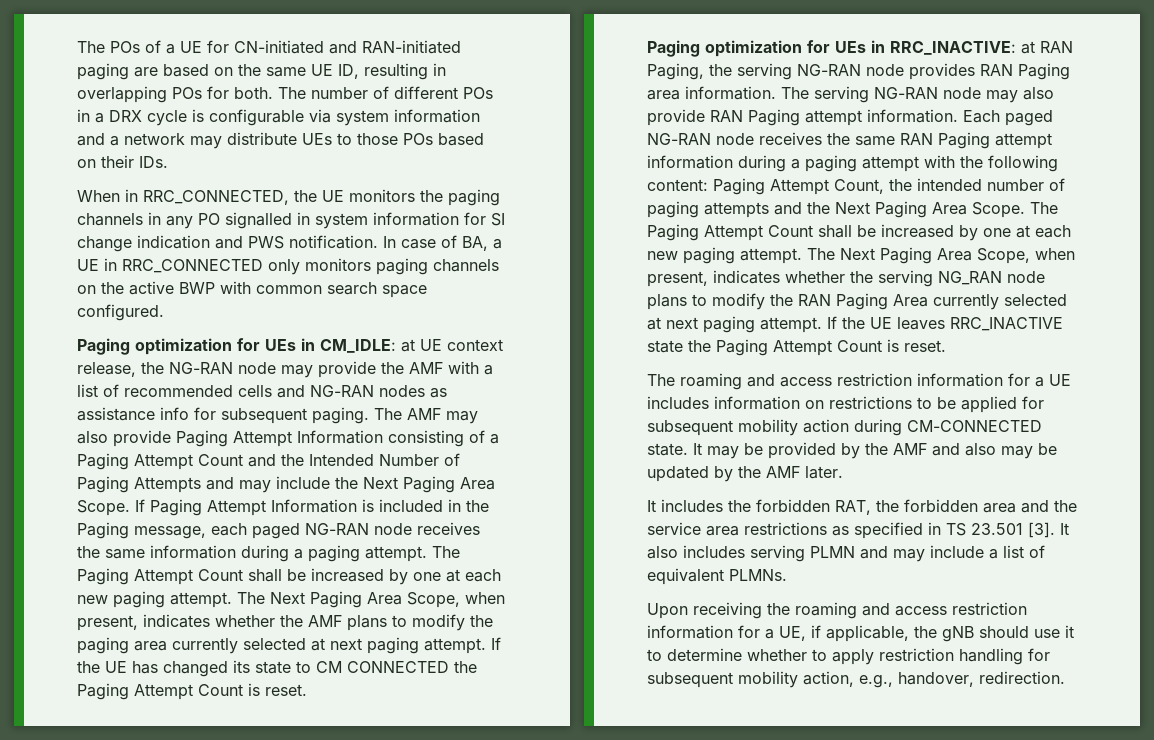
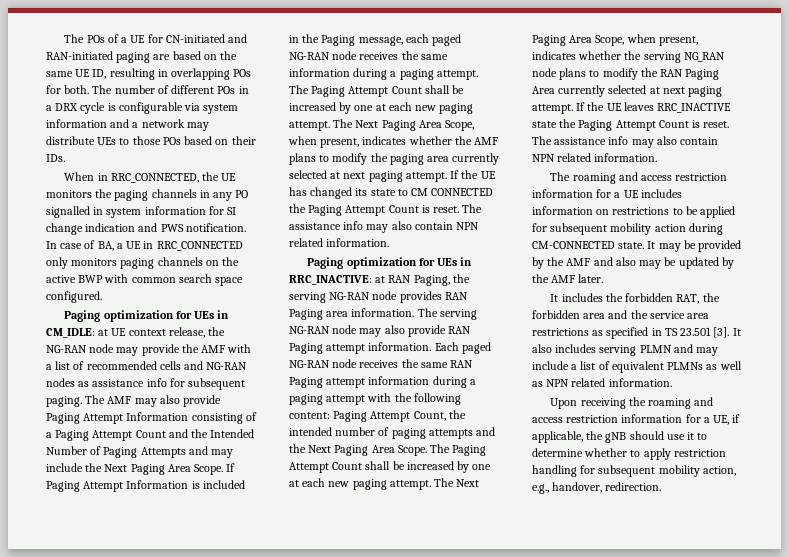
(307, 690) none -> [462,204,483,213] [289,221,480,233] [289,238,390,247] The assistance info may also contain NPN related information.
(946, 346) none -> [532,136,719,148] [532,153,658,162] The assistance info may also contain NPN related information.
[729,569,787,581] PLMNs. -> [667,361,742,370] [532,378,672,387] PLMNs as well as NPN related information.

